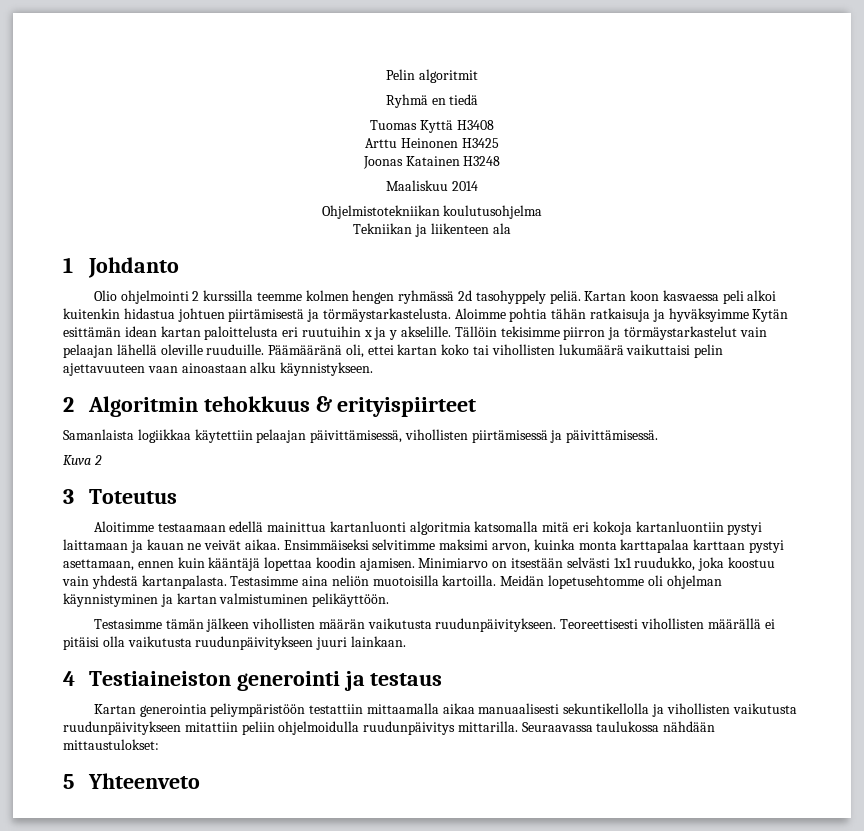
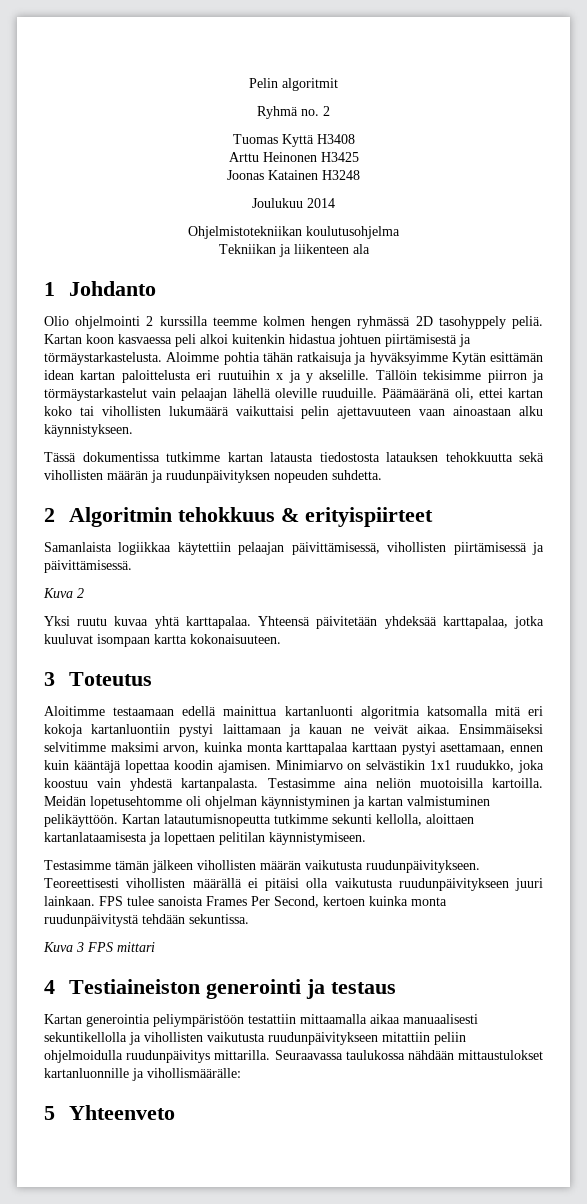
[431,94,479,105] en tiedä -> [301,106,330,116] no. 2
[386,180,449,191] Maaliskuu -> [252,198,303,208] Joulukuu
[457,290,472,301] 2d -> [415,316,433,326] 2D
(374, 369) none -> [44,452,544,462] [44,470,382,483] // Tässä dokumentissa tutkimme kartan latausta tiedostosta latauksen tehokkuutta sekä vihollisten määrän ja ruudunpäivityksen nopeuden suhdetta.
(102, 460) none -> [44,616,544,629] [44,634,281,647] // Yksi ruutu kuvaa yhtä karttapalaa. Yhteensä päivitetään yhdeksää karttapalaa, jotka kuuluvat isompaan kartta kokonaisuuteen.
[511,557,610,568] itsestään selvästi -> [366,760,426,770] selvästikin
(390, 600) none -> [122,814,474,827] [44,832,366,845] Kartan latautumisnopeutta tutkimme sekunti kellolla, aloittaen kartanlataamisesta ja lopettaen pelitilan käynnistymiseen.
(406, 641) none -> [99,896,447,908] [44,914,249,927] [43,942,155,952] FPS tulee sanoista Frames Per Second, kertoen kuinka monta ruudunpäivitystä tehdään sekuntissa. // Kuva 3 FPS mittari
[63,739,159,750] mittaustulokset: -> [458,1050,543,1060] [44,1068,241,1081] mittaustulokset kartanluonnille ja vihollismäärälle:

